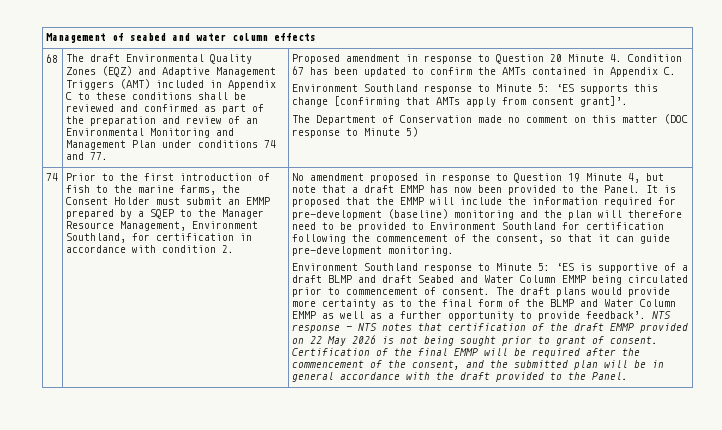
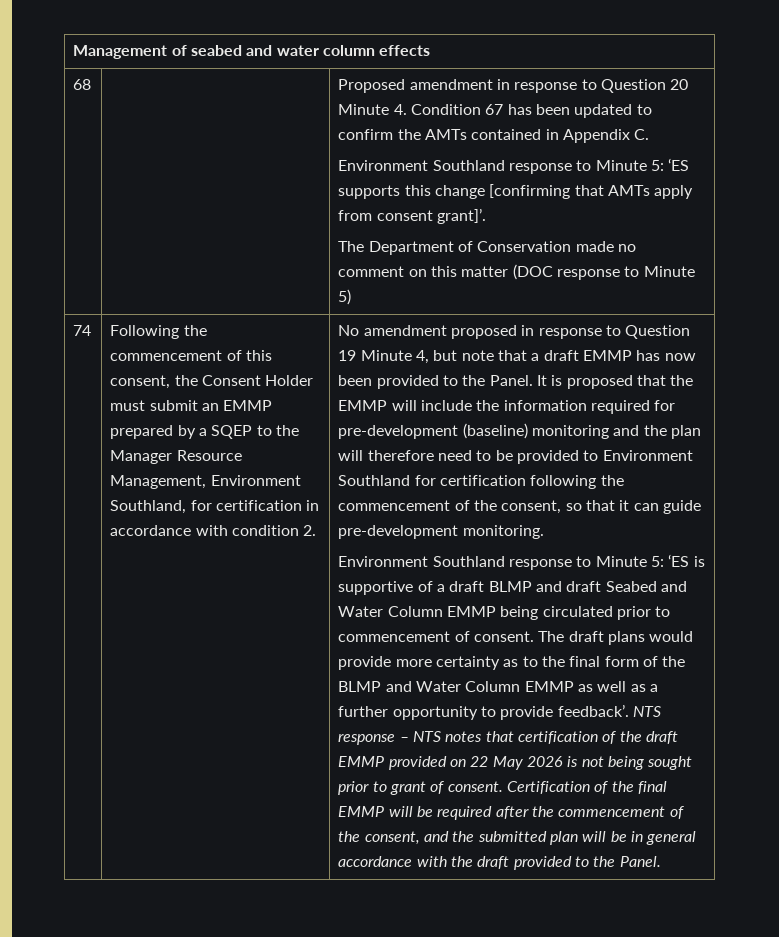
[65,54,252,64] [65,66,276,77] [65,79,276,90] [65,92,246,100] [65,104,264,114] [65,116,258,126] [65,128,234,138] [65,140,276,150] [65,152,108,160] The draft Environmental Quality Zones (EQZ) and Adaptive Management Triggers (AMT) included in Appendix C to these conditions shall be reviewed and confirmed as part of the preparation and review of an Environmental Monitoring and Management Plan under conditions 74 and 77. -> (92, 84) none
[65,173,270,181] [65,185,216,195] Prior to the first introduction of fish to the marine farms, -> [110,325,207,339] [110,350,272,361] [110,375,171,389] Following the commencement of this consent,

